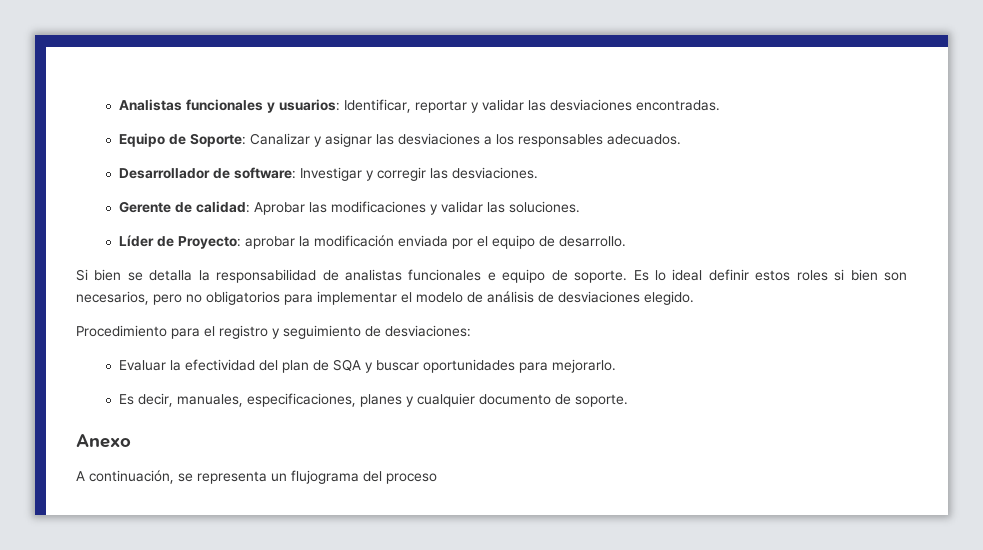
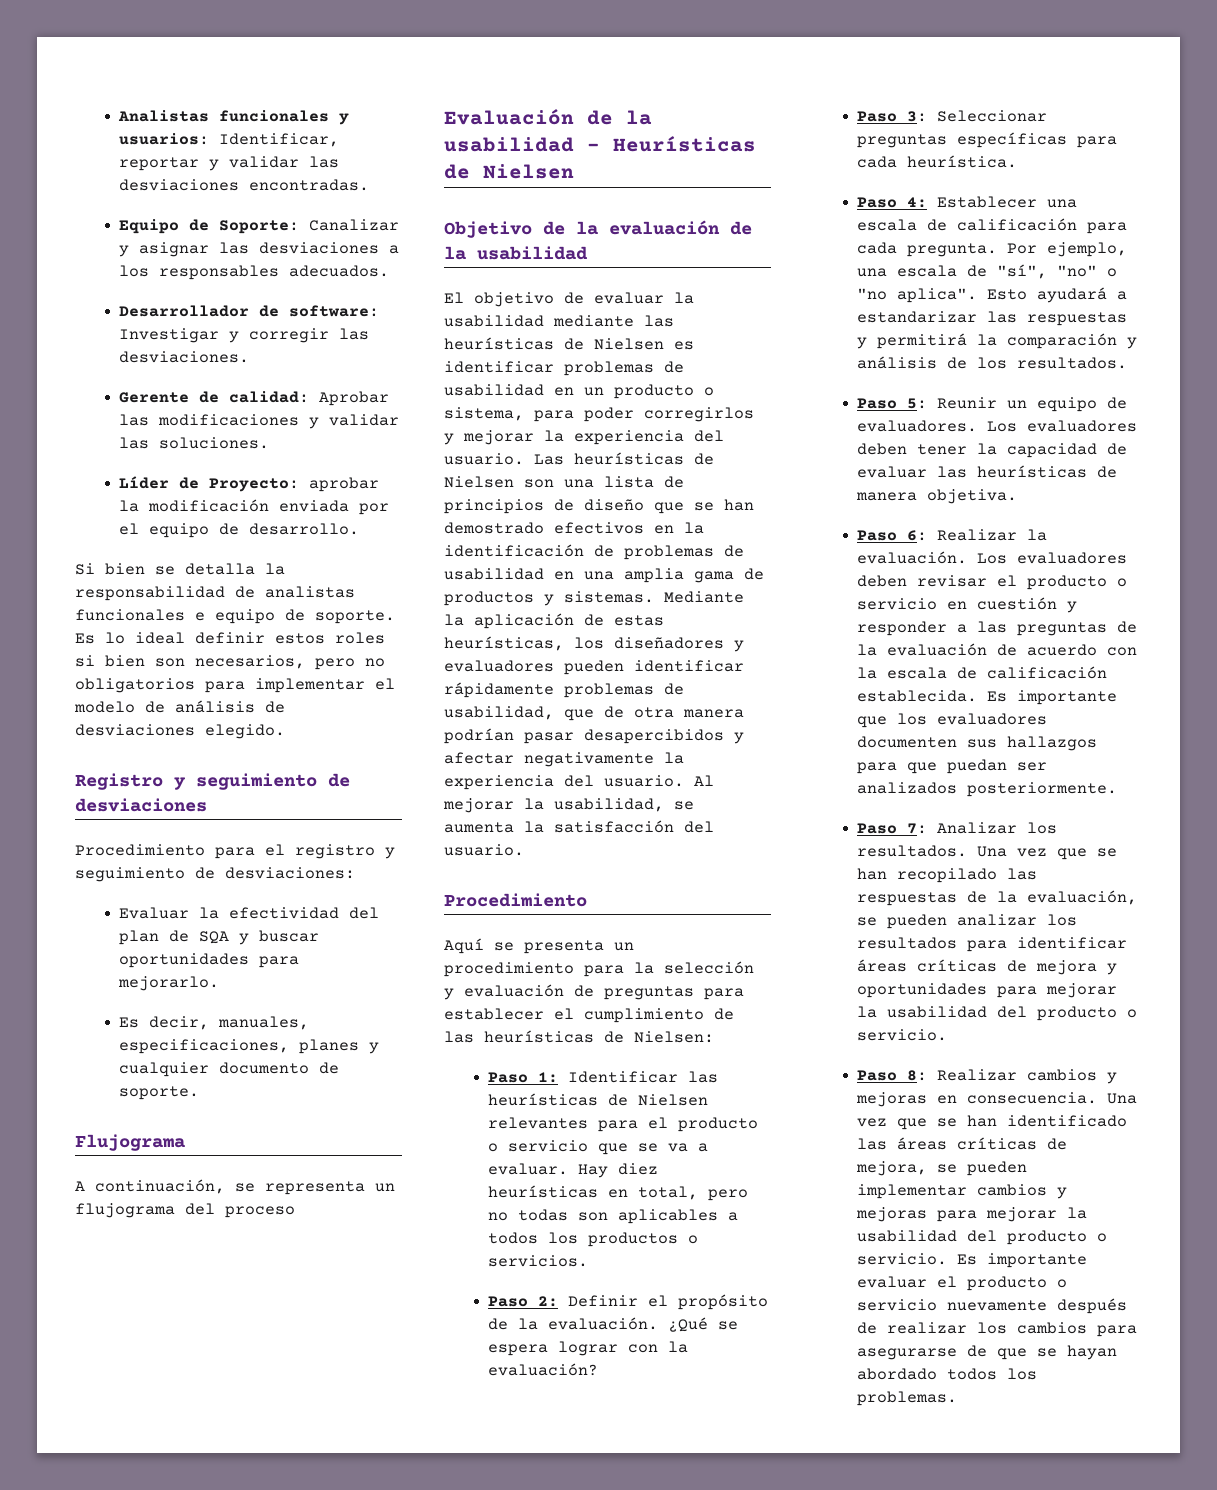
(694, 298) none -> [75,773,350,790] [75,798,207,812] // Registro y seguimiento de desviaciones
[76,434,131,448] Anexo -> [75,1134,185,1151] Flujograma
(437, 478) none -> [444,109,652,125] [444,136,756,152] [444,164,574,179] [444,220,752,238] [444,246,588,260] [444,292,694,307] [444,315,674,327] [444,337,694,350] [444,361,684,376] [444,384,714,399] [444,407,754,422] [444,430,724,445] [444,452,714,465] [444,476,684,488] [444,499,754,514] [444,522,704,534] [444,544,744,560] [444,568,764,583] [444,591,744,606] [444,613,664,629] [444,636,744,652] [444,660,744,675] [444,682,684,698] [444,706,744,721] [444,728,744,744] [444,752,684,767] [444,775,714,790] [443,798,694,813] [444,820,714,833] [444,844,524,856] [444,893,587,907] [444,938,634,954] [444,961,754,977] [444,984,744,1000] [444,1008,734,1023] [444,1030,714,1043] [488,1071,719,1083] [488,1093,709,1106] [488,1117,759,1132] [488,1140,709,1155] [488,1163,659,1178] [488,1185,749,1201] [488,1209,739,1224] [488,1232,699,1247] [488,1255,589,1267] [488,1294,769,1310] [488,1317,739,1332] [488,1341,689,1356] [488,1363,599,1376] [857,110,1048,122] [857,132,1118,148] [857,155,1018,168] [857,196,1078,208] [857,218,1128,234] [857,242,1128,257] [857,264,1118,279] [857,287,1128,303] [857,311,1128,326] [857,333,1138,349] [857,356,1128,369] [857,397,1128,412] [857,420,1138,432] [857,443,1128,458] [857,465,1118,478] [856,489,1018,504] [857,529,1048,541] [857,551,1128,564] [857,575,1128,590] [857,597,1078,613] [857,621,1138,636] [857,643,1138,656] [857,666,1108,679] [857,690,1118,705] [857,713,1048,728] [857,736,1098,751] [857,759,1048,774] [857,782,1118,797] [857,822,1058,834] [857,845,1118,860] [857,868,1038,883] [857,890,1138,906] [857,914,1078,929] [857,937,1128,952] [857,959,1118,975] [857,983,1118,998] [857,1006,1138,1021] [857,1029,948,1041] [857,1069,1118,1084] [856,1092,1138,1107] [857,1115,1128,1130] [857,1137,1068,1150] [856,1161,1028,1176] [857,1184,1068,1199] [856,1207,1088,1222] [857,1230,1108,1245] [857,1253,1088,1268] [857,1276,1068,1291] [857,1298,1128,1314] [857,1322,1138,1337] [857,1345,1118,1360] [857,1368,1038,1380] [857,1391,958,1406] // Evaluación de la usabilidad – Heurísticas de Nielsen // Objetivo de la evaluación de la usabilidad // El objetivo de evaluar la usabilidad mediante las heurísticas de Nielsen es identificar problemas de usabilidad en un producto o sistema, para poder corregirlos y mejorar la experiencia del usuario. Las heurísticas de Nielsen son una lista de principios de diseño que se han demostrado efectivos en la identificación de problemas de usabilidad en una amplia gama de productos y sistemas. Mediante la aplicación de estas heurísticas, los diseñadores y evaluadores pueden identificar rápidamente problemas de usabilidad, que de otra manera podrían pasar desapercibidos y afectar negativamente la experiencia del usuario. Al mejorar la usabilidad, se aumenta la satisfacción del usuario. // Procedimiento // Aquí se presenta un procedimiento para la selección y evaluación de preguntas para establecer el cumplimiento de las heurísticas de Nielsen: // Paso 1: Identificar las heurísticas de Nielsen relevantes para el producto o servicio que se va a evaluar. Hay diez heurísticas en total, pero no todas son aplicables a todos los productos o servicios. // Paso 2: Definir el propósito de la evaluación. ¿Qué se espera lograr con la evaluación? // Paso 3: Seleccionar preguntas específicas para cada heurística. // Paso 4: Establecer una escala de calificación para cada pregunta. Por ejemplo, una escala de "sí", "no" o "no aplica". Esto ayudará a estandarizar las respuestas y permitirá la comparación y análisis de los resultados. // Paso 5: Reunir un equipo de evaluadores. Los evaluadores deben tener la capacidad de evaluar las heurísticas de manera objetiva. // Paso 6: Realizar la evaluación. Los evaluadores deben revisar el producto o servicio en cuestión y responder a las preguntas de la evaluación de acuerdo con la escala de calificación establecida. Es importante que los evaluadores documenten sus hallazgos para que puedan ser analizados posteriormente. // Paso 7: Analizar los resultados. Una vez que se han recopilado las respuestas de la evaluación, se pueden analizar los resultados para identificar áreas críticas de mejora y oportunidades para mejorar la usabilidad del producto o servicio. // Paso 8: Realizar cambios y mejoras en consecuencia. Una vez que se han identificado las áreas críticas de mejora, se pueden implementar cambios y mejoras para mejorar la usabilidad del producto o servicio. Es importante evaluar el producto o servicio nuevamente después de realizar los cambios para asegurarse de que se hayan abordado todos los problemas.

